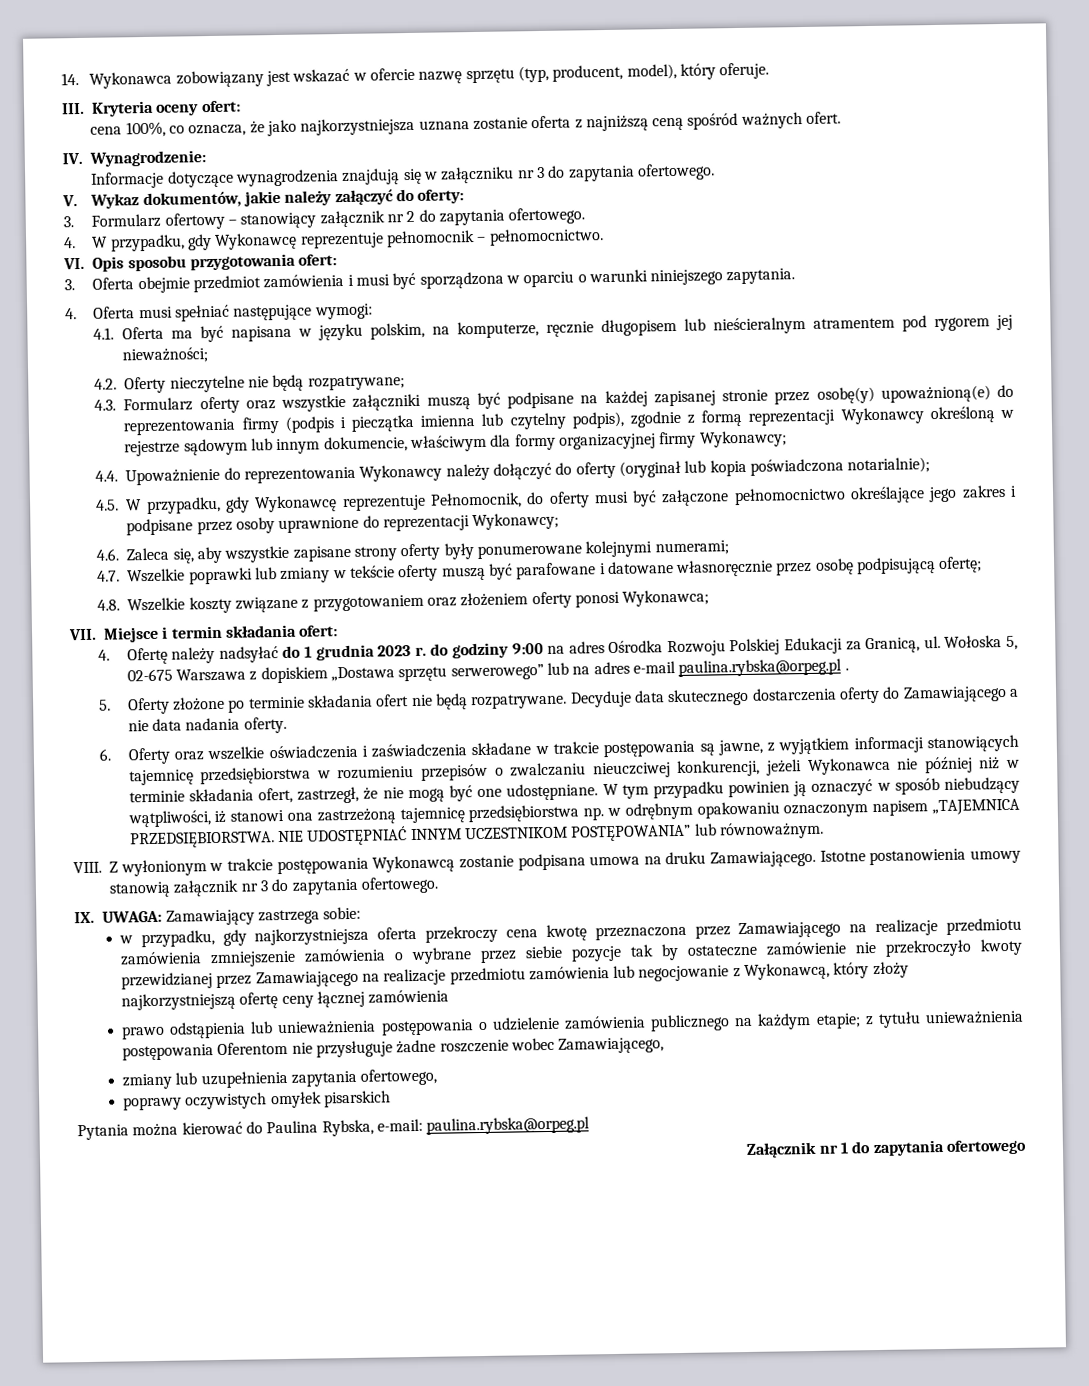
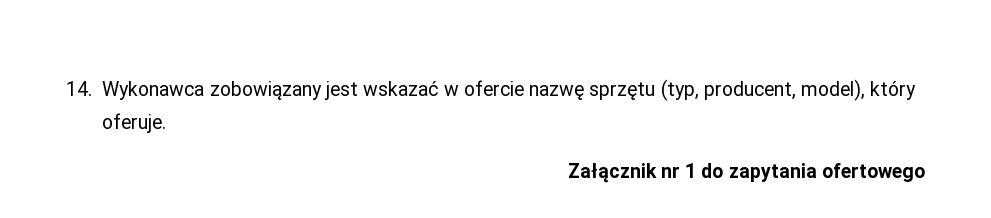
[61,100,241,117] [90,111,842,138] [62,150,207,167] [91,163,715,189] [62,188,465,209] [63,207,586,230] [64,228,604,252] [63,253,338,272] [64,268,796,294] [65,303,373,322] [93,314,1013,343] [121,347,208,364] [94,374,405,394] [94,384,1015,414] [123,406,1014,436] [124,430,787,457] [95,457,931,486] [96,484,1017,515] [126,512,560,536] [96,540,729,564] [97,556,983,585] [97,589,710,614] [68,624,339,643] [98,635,1018,665] [126,658,849,684] [99,685,1019,715] [127,716,287,734] [99,734,1020,765] [128,756,1021,786] [128,776,1020,804] [127,798,1021,828] [129,821,824,849] [73,848,1021,877] [109,876,439,898] [74,906,362,926] [118,917,1023,948] [119,938,1023,968] [120,961,909,990] [120,989,450,1011] [121,1010,1025,1040] [121,1037,665,1061] [121,1068,438,1090] [122,1090,391,1111] [77,1116,591,1141] // III. Kryteria oceny ofert: // cena 100%, co oznacza, że jako najkorzystniejsza uznana zostanie oferta z najniższą ceną spośród ważnych ofert. // IV. Wynagrodzenie: // Informacje dotyczące wynagrodzenia znajdują się w załączniku nr 3 do zapytania ofertowego. // V. Wykaz dokumentów, jakie należy załączyć do oferty: // 3. Formularz ofertowy – stanowiący załącznik nr 2 do zapytania ofertowego. // 4. W przypadku, gdy Wykonawcę reprezentuje pełnomocnik – pełnomocnictwo. // VI. Opis sposobu przygotowania ofert: // 3. Oferta obejmie przedmiot zamówienia i musi być sporządzona w oparciu o warunki niniejszego zapytania. // 4. Oferta musi spełniać następujące wymogi: // 4.1. Oferta ma być napisana w języku polskim, na komputerze, ręcznie długopisem lub nieścieralnym atramentem pod rygorem jej nieważności; // 4.2. Oferty nieczytelne nie będą rozpatrywane; // 4.3. Formularz oferty oraz wszystkie załączniki muszą być podpisane na każdej zapisanej stronie przez osobę(y) upoważnioną(e) do reprezentowania firmy (podpis i pieczątka imienna lub czytelny podpis), zgodnie z formą reprezentacji Wykonawcy określoną w rejestrze sądowym lub innym dokumencie, właściwym dla formy organizacyjnej firmy Wykonawcy; // 4.4. Upoważnienie do reprezentowania Wykonawcy należy dołączyć do oferty (oryginał lub kopia poświadczona notarialnie); // 4.5. W przypadku, gdy Wykonawcę reprezentuje Pełnomocnik, do oferty musi być załączone pełnomocnictwo określające jego zakres i podpisane przez osoby uprawnione do reprezentacji Wykonawcy; // 4.6. Zaleca się, aby wszystkie zapisane strony oferty były ponumerowane kolejnymi numerami; // 4.7. Wszelkie poprawki lub zmiany w tekście oferty muszą być parafowane i datowane własnoręcznie przez osobę podpisującą ofertę; // 4.8. Wszelkie koszty związane z przygotowaniem oraz złożeniem oferty ponosi Wykonawca; // VII. Miejsce i termin składania ofert: // 4. Ofertę należy nadsyłać do 1 grudnia 2023 r. do godziny 9:00 na adres Ośrodka Rozwoju Polskiej Edukacji za Granicą, ul. Wołoska 5, 02-675 Warszawa z dopiskiem „Dostawa sprzętu serwerowego” lub na adres e-mail paulina.rybska@orpeg.pl . // 5. Oferty złożone po terminie składania ofert nie będą rozpatrywane. Decyduje data skutecznego dostarczenia oferty do Zamawiającego a nie data nadania oferty. // 6. Oferty oraz wszelkie oświadczenia i zaświadczenia składane w trakcie postępowania są jawne, z wyjątkiem informacji stanowiących tajemnicę przedsiębiorstwa w rozumieniu przepisów o zwalczaniu nieuczciwej konkurencji, jeżeli Wykonawca nie później niż w terminie składania ofert, zastrzegł, że nie mogą być one udostępniane. W tym przypadku powinien ją oznaczyć w sposób niebudzący wątpliwości, iż stanowi ona zastrzeżoną tajemnicę przedsiębiorstwa np. w odrębnym opakowaniu oznaczonym napisem „TAJEMNICA PRZEDSIĘBIORSTWA. NIE UDOSTĘPNIAĆ INNYM UCZESTNIKOM POSTĘPOWANIA” lub równoważnym. // VIII. Z wyłonionym w trakcie postępowania Wykonawcą zostanie podpisana umowa na druku Zamawiającego. Istotne postanowienia umowy stanowią załącznik nr 3 do zapytania ofertowego. // IX. UWAGA: Zamawiający zastrzega sobie: // w przypadku, gdy najkorzystniejsza oferta przekroczy cena kwotę przeznaczona przez Zamawiającego na realizacje przedmiotu zamówienia zmniejszenie zamówienia o wybrane przez siebie pozycje tak by ostateczne zamówienie nie przekroczyło kwoty przewidzianej przez Zamawiającego na realizacje przedmiotu zamówienia lub negocjowanie z Wykonawcą, który złoży najkorzystniejszą ofertę ceny łącznej zamówienia // prawo odstąpienia lub unieważnienia postępowania o udzielenie zamówienia publicznego na każdym etapie; z tytułu unieważnienia postępowania Oferentom nie przysługuje żadne roszczenie wobec Zamawiającego, // zmiany lub uzupełnienia zapytania ofertowego, // poprawy oczywistych omyłek pisarskich // Pytania można kierować do Paulina Rybska, e-mail: paulina.rybska@orpeg.pl -> (167, 123) none

